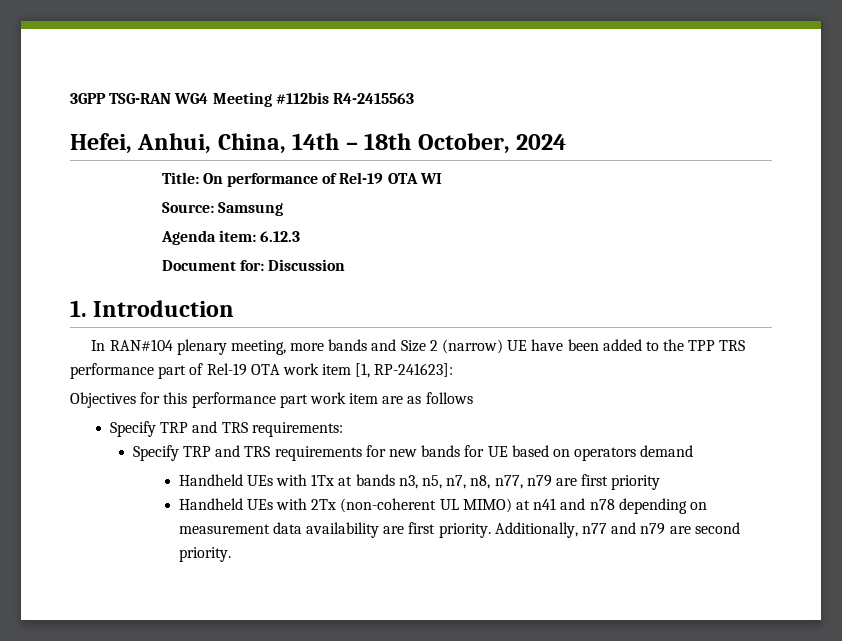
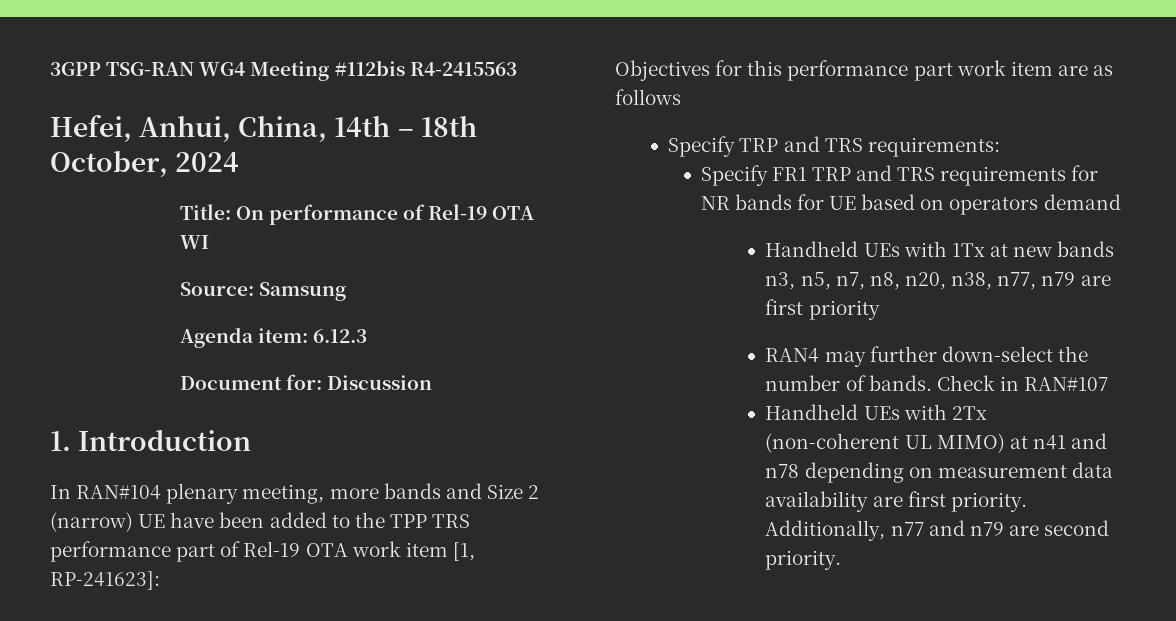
(179, 453) none -> [771,167,807,181] FR1
[389,449,418,457] new -> [700,196,730,210] NR
(353, 481) none -> [1013,246,1053,257] new
(491, 482) none -> [905,272,993,290] n20, n38,
(661, 482) none -> [765,346,1089,367] [765,375,1109,391] // RAN4 may further down-select the number of bands. Check in RAN#107

